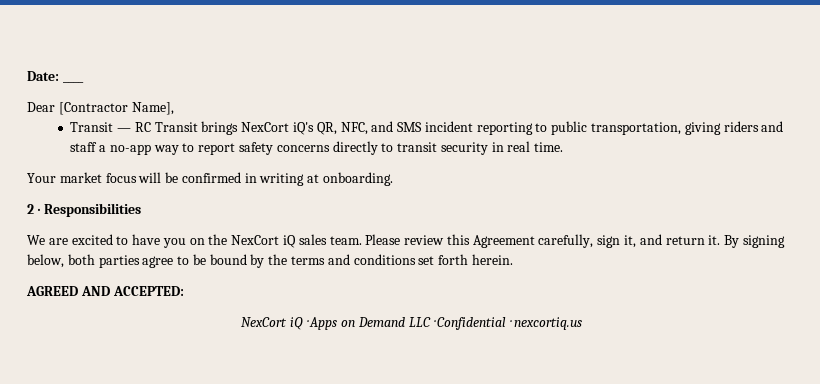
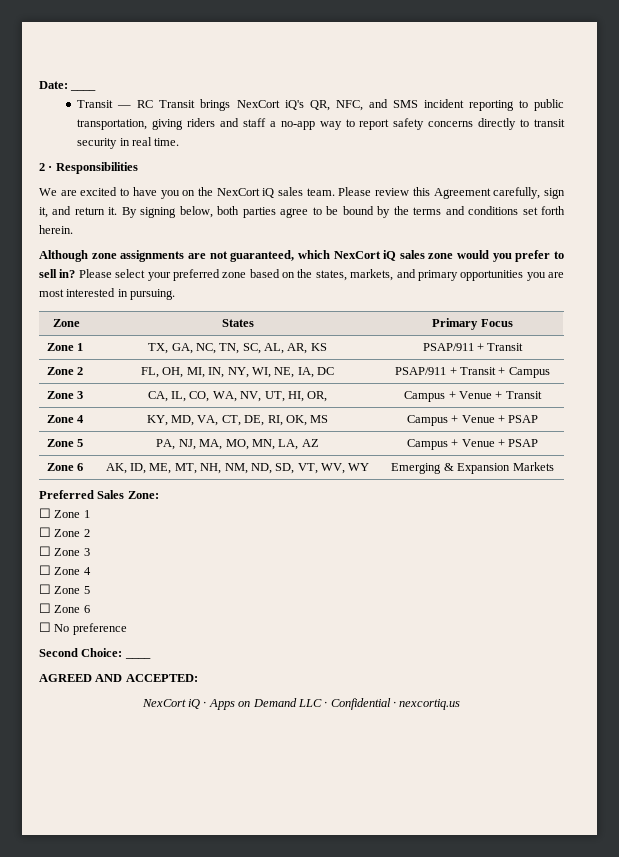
[27,102,174,115] // Dear [Contractor Name], -> (97, 90) none
[27,172,394,186] // Your market focus will be confirmed in writing at onboarding. -> (180, 142) none
(513, 259) none -> [39,250,565,262] [39,269,564,281] [39,288,176,300] [53,319,80,327] [221,319,254,327] [432,318,513,330] [47,343,84,351] [148,343,327,354] [422,343,524,351] [47,367,84,375] [141,367,334,378] [395,367,550,378] [47,391,84,399] [147,391,328,402] [404,391,542,402] [47,415,85,423] [146,415,329,426] [406,415,539,426] [47,439,84,447] [156,439,319,450] [406,439,539,450] [47,463,84,471] [105,463,370,474] [391,462,554,474] [39,490,159,499] [39,508,90,518] [39,527,90,537] [39,546,90,556] [39,565,91,575] [39,584,90,594] [39,603,90,613] [39,622,127,635] [39,648,123,657] [124,657,151,659] // Although zone assignments are not guaranteed, which NexCort iQ sales zone would you prefer to sell in? Please select your preferred zone based on the states, markets, and primary opportunities you are most interested in pursuing. // Zone | States | Primary Focus // Zone 1 | TX, GA, NC, TN, SC, AL, AR, KS | PSAP/911 + Transit // Zone 2 | FL, OH, MI, IN, NY, WI, NE, IA, DC | PSAP/911 + Transit + Campus // Zone 3 | CA, IL, CO, WA, NV, UT, HI, OR, | Campus + Venue + Transit // Zone 4 | KY, MD, VA, CT, DE, RI, OK, MS | Campus + Venue + PSAP // Zone 5 | PA, NJ, MA, MO, MN, LA, AZ | Campus + Venue + PSAP // Zone 6 | AK, ID, ME, MT, NH, NM, ND, SD, VT, WV, WY | Emerging & Expansion Markets // Preferred Sales Zone: // ☐ Zone 1 // ☐ Zone 2 // ☐ Zone 3 // ☐ Zone 4 // ☐ Zone 5 // ☐ Zone 6 // ☐ No preference // Second Choice: ____

